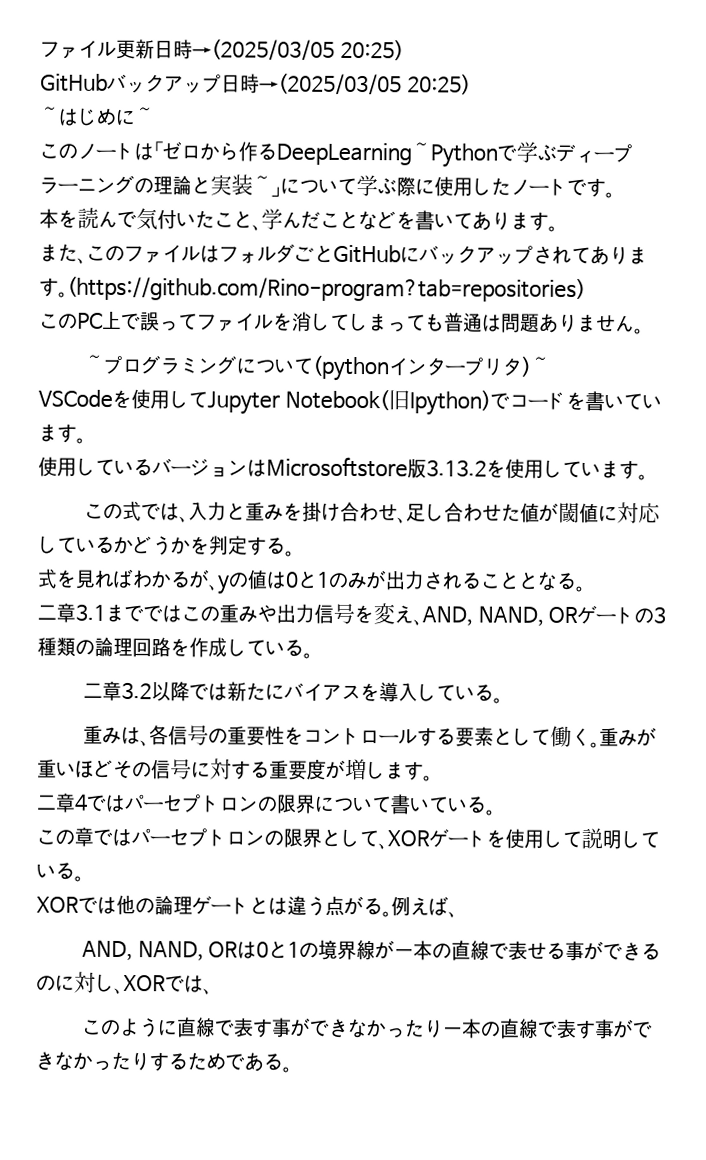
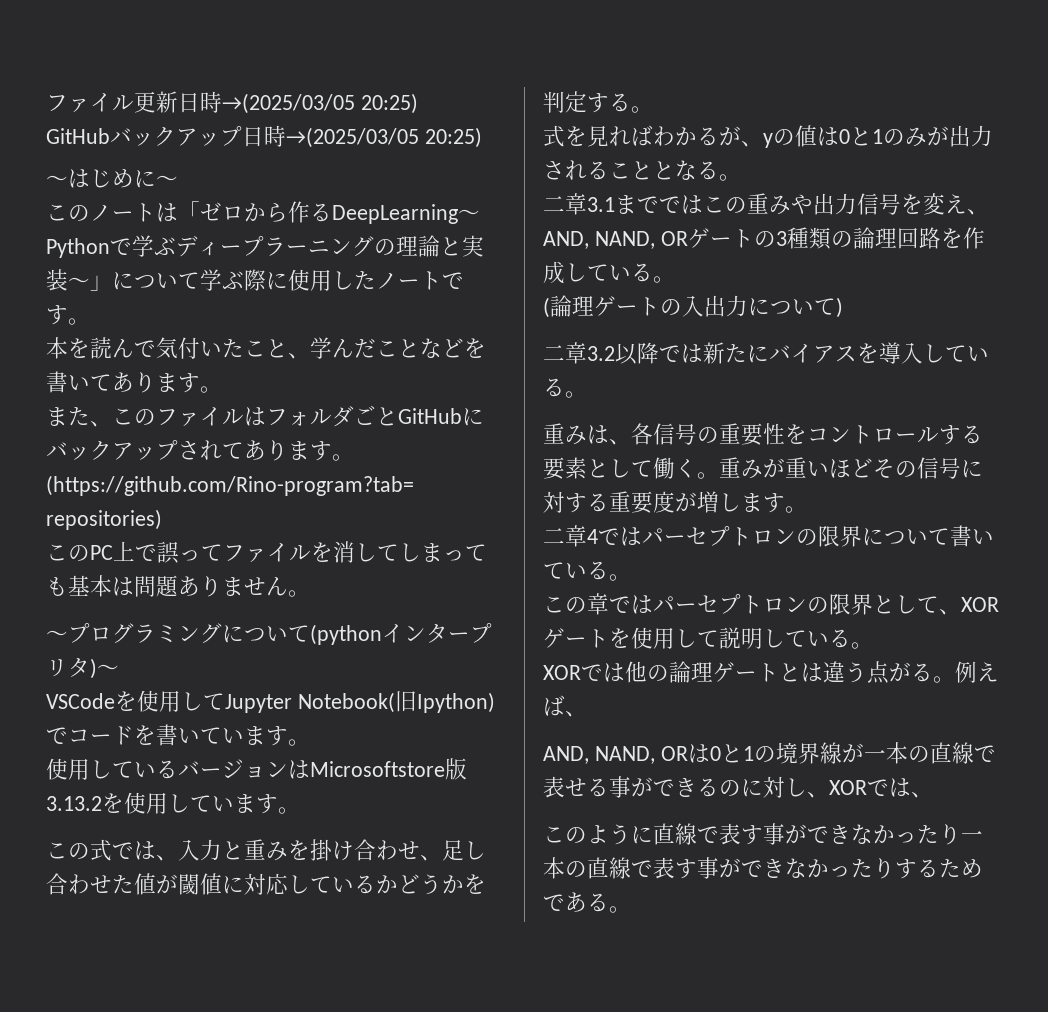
[444,312,483,333] 普通 -> [68,575,112,597] 基本
(313, 655) none -> [543,295,843,318] // (論理ゲートの入出力について)

